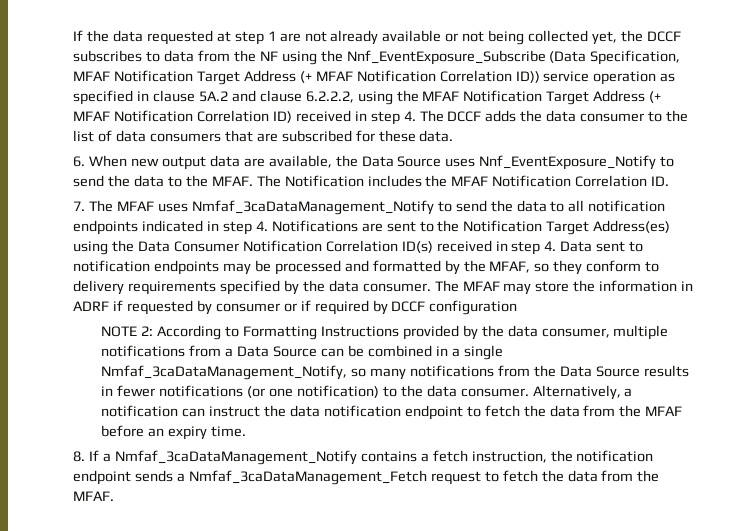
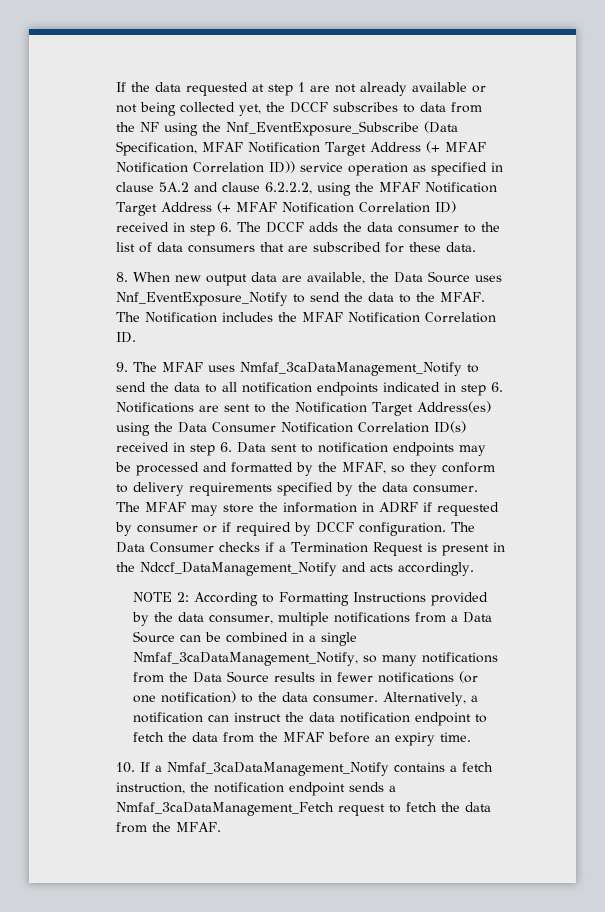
[403,111,416,121] 4. -> [220,222,233,232] 6.
[73,156,86,167] 6. -> [116,272,129,282] 8.
[73,201,86,211] 7. -> [116,362,129,372] 9.
[255,221,268,231] 4. -> [491,382,504,392] 6.
[544,241,557,251] 4. -> [220,442,233,452] 6.
[429,300,518,315] configuration -> [359,522,476,536] [116,542,506,556] [116,562,475,576] configuration. The Data Consumer checks if a Termination Request is present in the Ndccf_DataManagement_Notify and acts accordingly.
[73,451,86,462] 8. -> [116,762,136,773] 10.

